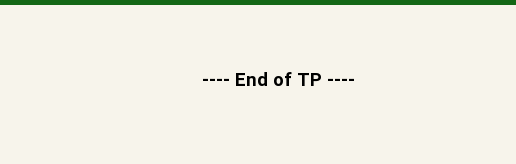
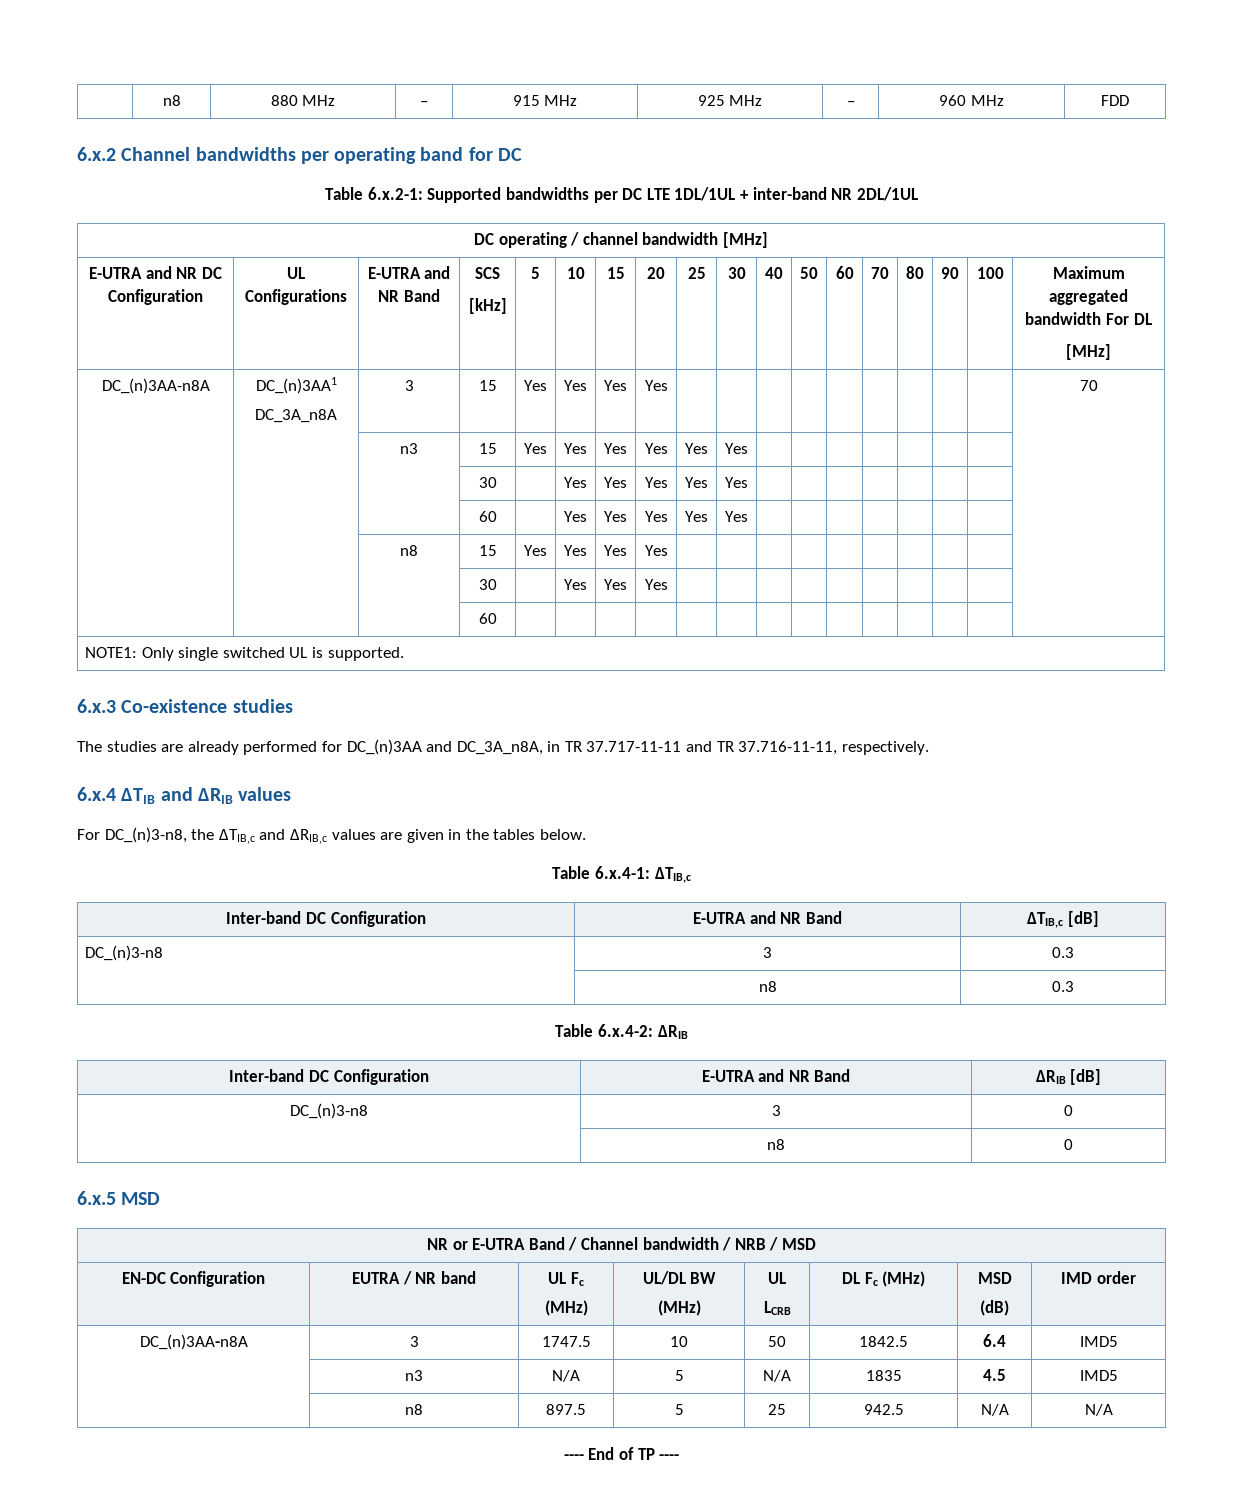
(202, 82) none -> [162,95,181,106] [270,95,336,106] [420,101,428,106] [512,95,578,106] [697,95,763,106] [846,101,855,106] [939,95,1004,106] [1101,95,1129,106] [77,147,522,164] [325,187,918,203] [474,232,768,248] [89,266,222,279] [108,289,203,305] [287,267,305,279] [245,289,347,305] [367,266,451,279] [378,289,440,302] [475,267,500,279] [468,298,507,314] [531,267,540,279] [566,267,585,279] [606,267,625,279] [647,267,665,279] [687,267,706,279] [727,267,746,279] [765,267,783,279] [800,267,818,279] [835,266,854,279] [871,267,889,279] [906,266,924,279] [941,267,959,279] [976,267,1004,279] [1052,266,1125,279] [1049,289,1128,305] [1025,312,1152,325] [1066,344,1111,360] [101,378,210,394] [255,377,337,394] [255,409,337,423] [404,380,414,391] [478,380,497,391] [524,380,547,391] [564,380,587,391] [604,380,627,391] [644,380,668,391] [1079,380,1098,391] [400,443,418,454] [478,443,497,454] [524,443,547,454] [564,443,587,454] [604,443,627,454] [644,443,668,454] [685,443,708,454] [725,443,748,454] [478,477,497,488] [564,477,587,488] [604,477,627,488] [644,477,668,488] [685,477,708,488] [725,477,748,488] [478,511,497,522] [564,511,587,522] [604,511,627,522] [644,511,668,522] [685,511,708,522] [725,511,748,522] [400,545,418,556] [478,545,497,556] [524,545,547,556] [564,545,587,556] [604,545,627,556] [644,545,668,556] [478,579,497,590] [564,579,587,590] [604,579,627,590] [644,579,668,590] [478,613,497,624] [85,647,404,661] [77,699,293,713] [77,739,929,755] [77,787,292,804] [77,827,587,844] [552,866,691,883] [226,911,426,927] [693,911,842,924] [1027,911,1099,928] [85,945,164,961] [763,947,772,958] [1052,947,1074,958] [758,981,777,992] [1052,981,1074,992] [555,1024,688,1039] [229,1069,429,1085] [701,1069,851,1082] [1035,1069,1102,1085] [290,1103,368,1119] [771,1105,781,1116] [1064,1105,1073,1116] [767,1139,785,1150] [1064,1139,1073,1150] [77,1191,161,1205] [427,1237,816,1251] [121,1271,266,1287] [352,1271,476,1285] [548,1272,584,1286] [544,1300,588,1316] [642,1271,717,1285] [657,1300,701,1316] [768,1272,786,1284] [763,1301,791,1315] [841,1271,926,1287] [977,1272,1012,1284] [980,1300,1009,1316] [1061,1271,1136,1284] [139,1334,248,1350] [409,1336,419,1347] [541,1336,591,1347] [670,1336,688,1347] [768,1336,786,1347] [859,1336,908,1347] [983,1334,1006,1347] [1079,1336,1118,1347] [405,1370,423,1381] [552,1370,580,1382] [674,1370,684,1381] [763,1370,791,1382] [865,1370,902,1381] [983,1369,1006,1381] [1079,1370,1118,1381] [405,1404,423,1415] [546,1404,586,1415] [674,1404,684,1415] [768,1404,786,1415] [863,1404,904,1415] [980,1404,1009,1416] [1084,1404,1113,1416] | n8 | 880 MHz | – | 915 MHz | 925 MHz | – | 960 MHz | FDD // 6.x.2 Channel bandwidths per operating band for DC // Table 6.x.2-1: Supported bandwidths per DC LTE 1DL/1UL + inter-band NR 2DL/1UL // DC operating / channel bandwidth [MHz] // E-UTRA and NR DC Configuration | UL Configurations | E-UTRA and NR Band | SCS // [kHz] | 5 | 10 | 15 | 20 | 25 | 30 | 40 | 50 | 60 | 70 | 80 | 90 | 100 | Maximum aggregated bandwidth For DL // [MHz] // DC_(n)3AA-n8A | DC_(n)3AA1 // DC_3A_n8A | 3 | 15 | Yes | Yes | Yes | Yes | | | | | | | | | | 70 // | | n3 | 15 | Yes | Yes | Yes | Yes | Yes | Yes | | | | | | | | // | | | 30 | | Yes | Yes | Yes | Yes | Yes | | | | | | | | // | | | 60 | | Yes | Yes | Yes | Yes | Yes | | | | | | | | // | | n8 | 15 | Yes | Yes | Yes | Yes | | | | | | | | | | // | | | 30 | | Yes | Yes | Yes | | | | | | | | | | // | | | 60 | | | | | | | | | | | | | | // NOTE1: Only single switched UL is supported. // 6.x.3 Co-existence studies // The studies are already performed for DC_(n)3AA and DC_3A_n8A, in TR 37.717-11-11 and TR 37.716-11-11, respectively. // 6.x.4 ∆TIB and ∆RIB values // For DC_(n)3-n8, the ΔTIB,c and ΔRIB,c values are given in the tables below. // Table 6.x.4-1: ΔTIB,c // Inter-band DC Configuration | E-UTRA and NR Band | ΔTIB,c [dB] // DC_(n)3-n8 | 3 | 0.3 // | n8 | 0.3 // Table 6.x.4-2: ΔRIB // Inter-band DC Configuration | E-UTRA and NR Band | ΔRIB [dB] // DC_(n)3-n8 | 3 | 0 // | n8 | 0 // 6.x.5 MSD // NR or E-UTRA Band / Channel bandwidth / NRB / MSD // EN-DC Configuration | EUTRA / NR band | UL Fc // (MHz) | UL/DL BW // (MHz) | UL // LCRB | DL Fc (MHz) | MSD // (dB) | IMD order // DC_(n)3AA-n8A | 3 | 1747.5 | 10 | 50 | 1842.5 | 6.4 | IMD5 // | n3 | N/A | 5 | N/A | 1835 | 4.5 | IMD5 // | n8 | 897.5 | 5 | 25 | 942.5 | N/A | N/A //

